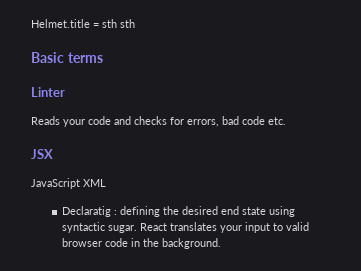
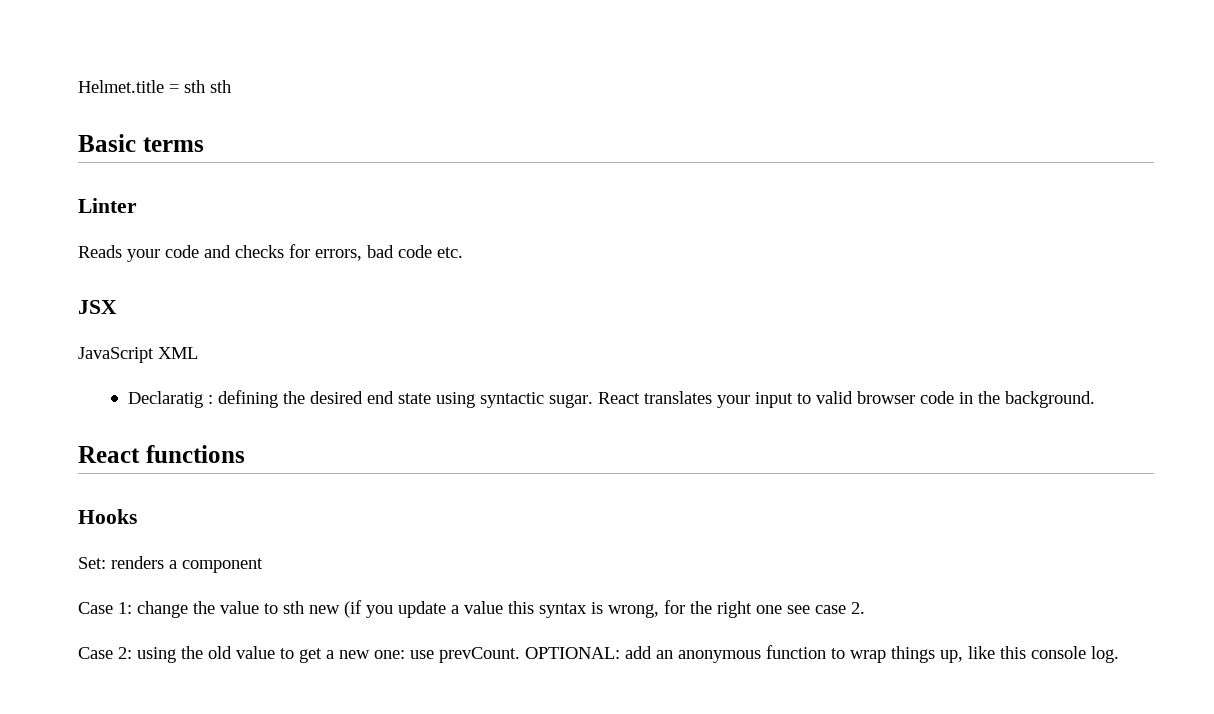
(221, 243) none -> [78,445,245,463] [78,509,137,524] [78,556,263,573] [78,600,865,618] [78,645,1119,663] // React functions // Hooks // Set: renders a component // Case 1: change the value to sth new (if you update a value this syntax is wrong, for the right one see case 2. // Case 2: using the old value to get a new one: use prevCount. OPTIONAL: add an anonymous function to wrap things up, like this console log.

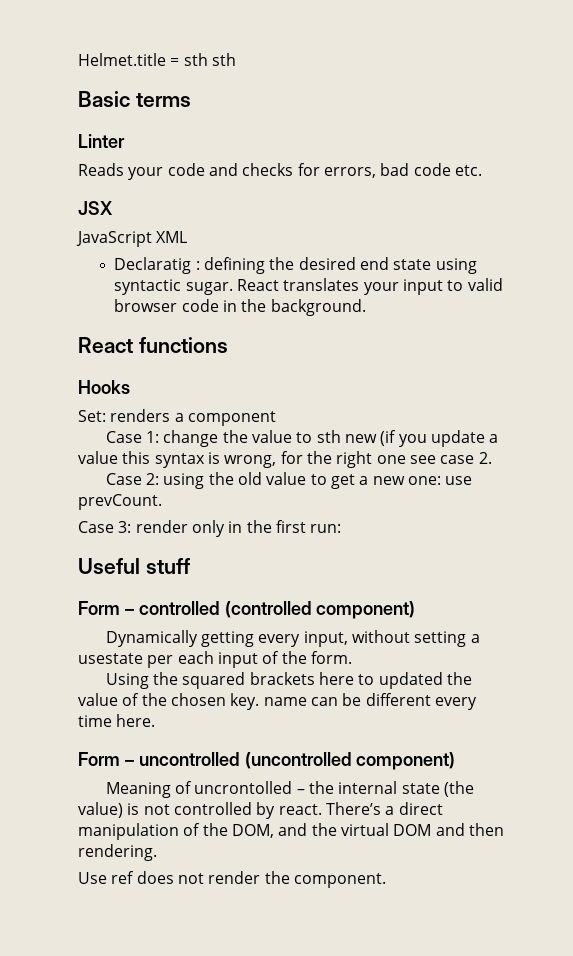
[525,645,1119,663] OPTIONAL: add an anonymous function to wrap things up, like this console log. -> [78,520,342,537] [78,558,190,574] [78,601,416,619] [105,630,480,647] [78,651,352,668] [105,672,472,689] [78,693,477,710] [78,714,156,727] [78,752,456,770] [105,781,474,798] [78,802,443,819] [78,823,504,840] [78,844,157,861] [78,871,386,888] // Case 3: render only in the first run: // Useful stuff // Form – controlled (controlled component) // Dynamically getting every input, without setting a usestate per each input of the form. // Using the squared brackets here to updated the value of the chosen key. name can be different every time here. // Form – uncontrolled (uncontrolled component) // Meaning of uncrontolled – the internal state (the value) is not controlled by react. There’s a direct manipulation of the DOM, and the virtual DOM and then rendering. // Use ref does not render the component.

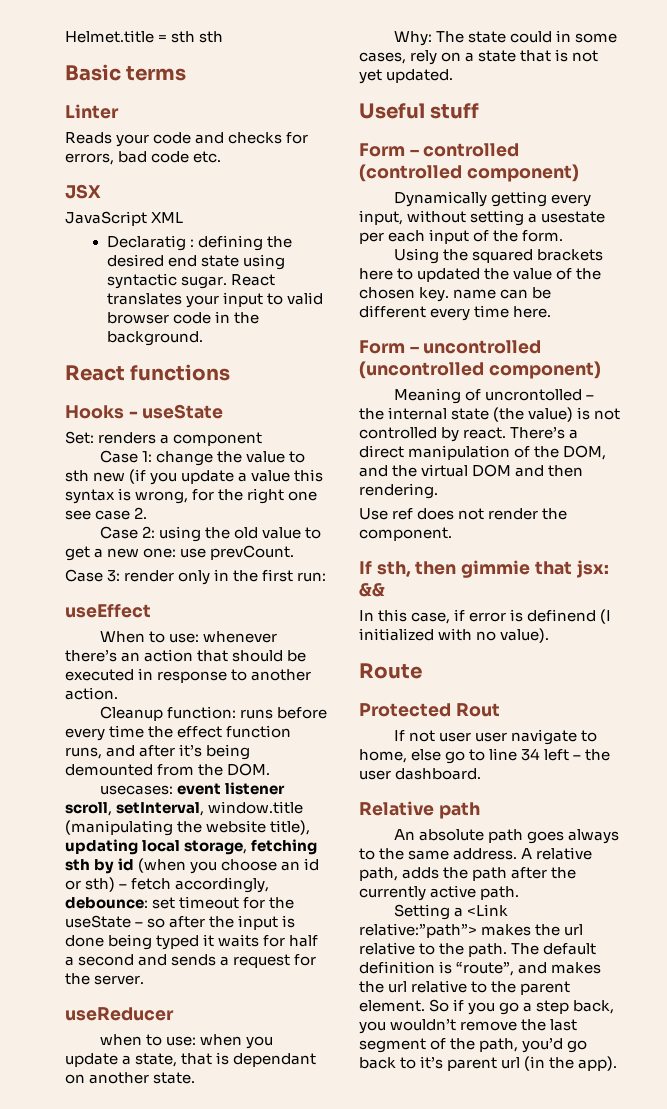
(130, 387) none -> [128,404,224,419] - useState
(342, 528) none -> [65,604,151,618] [99,631,277,643] [65,649,307,662] [65,668,312,683] [65,687,118,700] [99,706,327,721] [65,725,292,741] [65,744,251,760] [65,763,271,776] [99,782,285,795] [65,801,304,816] [65,820,311,836] [65,839,318,855] [65,858,320,874] [65,877,270,893] [65,896,295,909] [65,915,296,930] [65,934,319,950] [65,954,317,968] [65,973,145,985] [65,1007,174,1021] [99,1034,274,1049] [65,1052,317,1067] [65,1072,196,1084] [393,30,618,46] [359,49,599,65] [359,69,454,84] // useEffect // When to use: whenever there’s an action that should be executed in response to another action. // Cleanup function: runs before every time the effect function runs, and after it’s being demounted from the DOM. // usecases: event listener scroll, setInterval, window.title (manipulating the website title), updating local storage, fetching sth by id (when you choose an id or sth) – fetch accordingly, debounce: set timeout for the useState – so after the input is done being typed it waits for half a second and sends a request for the server. // useReducer // when to use: when you update a state, that is dependant on another state. // Why: The state could in some cases, rely on a state that is not yet updated.
(386, 880) none -> [359,560,609,578] [359,583,385,597] [359,609,612,624] [359,628,550,643] [359,663,422,679] [359,703,500,717] [393,729,598,745] [359,748,611,764] [359,768,482,780] [359,801,480,819] [393,829,620,844] [359,847,593,860] [359,867,577,881] [359,885,520,901] [393,904,508,920] [359,923,584,938] [359,942,597,957] [359,961,602,976] [359,980,571,995] [359,999,615,1015] [359,1018,578,1034] [359,1037,588,1053] [359,1056,618,1071] // If sth, then gimmie that jsx: && // In this case, if error is definend (I initialized with no value). // Route // Protected Rout // If not user user navigate to home, else go to line 34 left – the user dashboard. // Relative path // An absolute path goes always to the same address. A relative path, adds the path after the currently active path. // Setting a <Link relative:”path”> makes the url relative to the path. The default definition is “route”, and makes the url relative to the parent element. So if you go a step back, you wouldn’t remove the last segment of the path, you’d go back to it’s parent url (in the app).

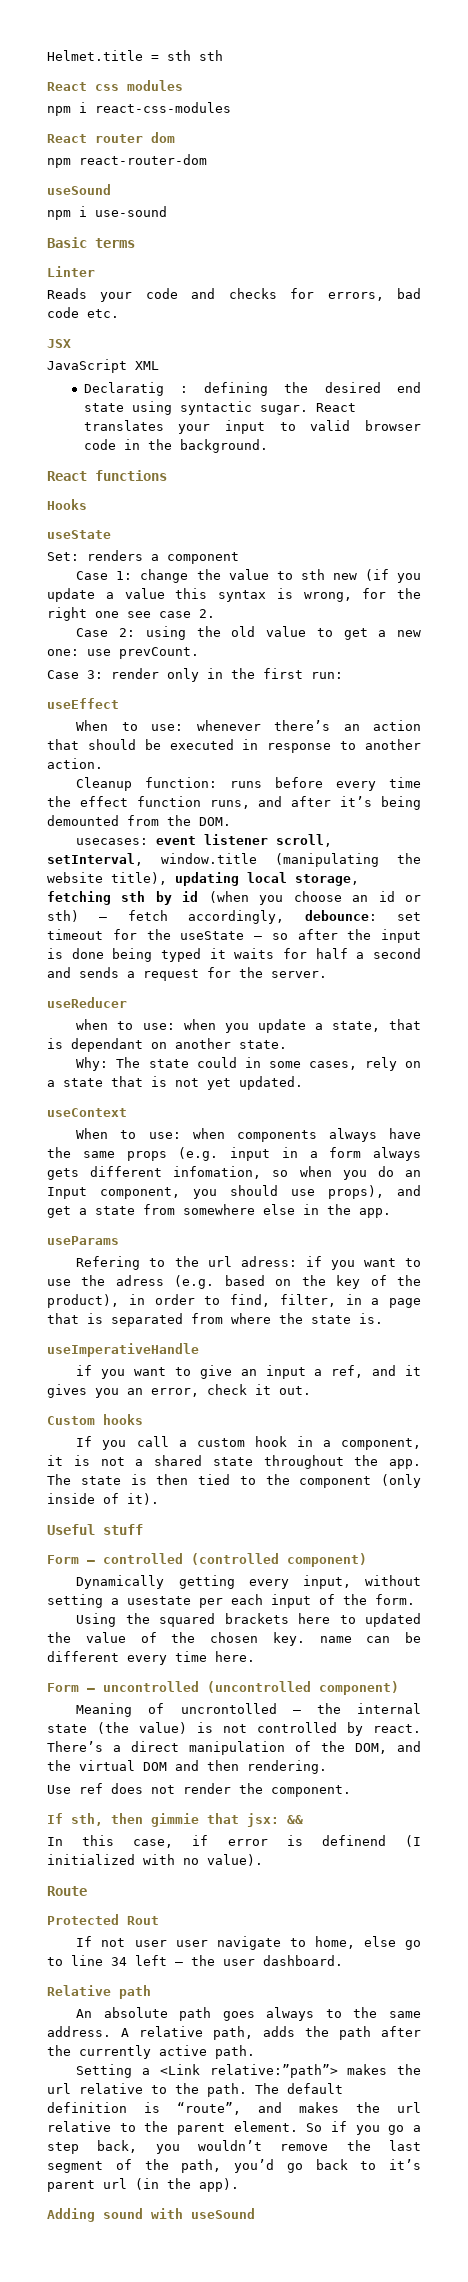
(224, 37) none -> [47,80,183,91] [47,102,231,116] [47,132,175,143] [47,154,207,168] [47,184,111,195] [47,206,167,220] // React css modules // npm i react-css-modules // React router dom // npm react-router-dom // useSound // npm i use-sound
[128,411,138,418] - -> (87, 504) //
(454, 76) none -> [47,1108,127,1117] [76,1128,421,1142] [47,1147,421,1161] [47,1166,422,1180] [47,1185,421,1199] [47,1204,391,1218] [47,1236,119,1245] [76,1256,422,1270] [47,1275,422,1289] [47,1294,421,1308] [47,1313,383,1327] [47,1343,199,1357] [76,1365,421,1379] [47,1384,311,1398] [47,1414,143,1425] [76,1436,421,1450] [47,1455,421,1469] [47,1474,421,1488] [47,1493,159,1505] // useContext // When to use: when components always have the same props (e.g. input in a form always gets different infomation, so when you do an Input component, you should use props), and get a state from somewhere else in the app. // useParams // Refering to the url adress: if you want to use the adress (e.g. based on the key of the product), in order to find, filter, in a page that is separated from where the state is. // useImperativeHandle // if you want to give an input a ref, and it gives you an error, check it out. // Custom hooks // If you call a custom hook in a component, it is not a shared state throughout the app. The state is then tied to the component (only inside of it).
(618, 1063) none -> [47,2208,255,2222] // Adding sound with useSound

